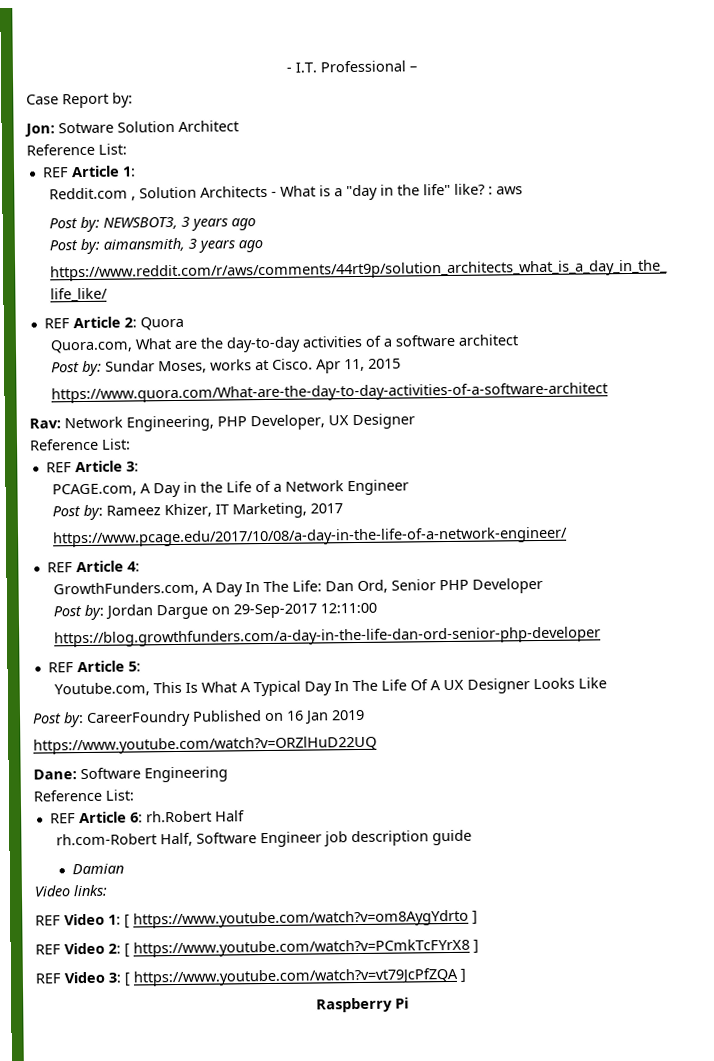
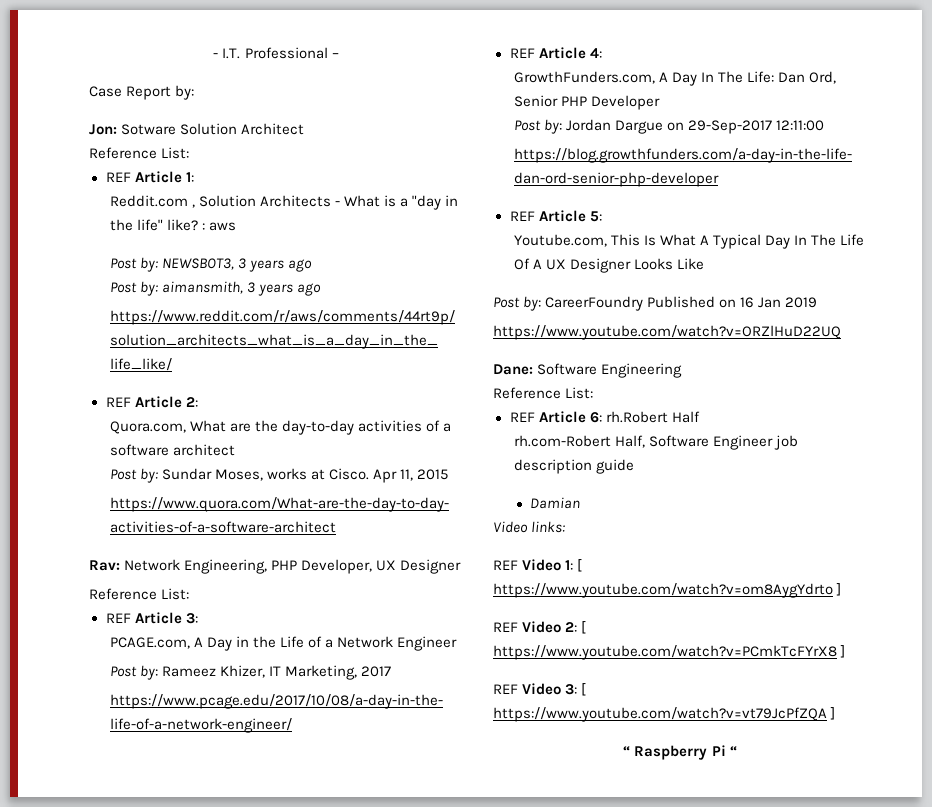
[139,316,184,331] Quora -> (198, 402) none
(466, 975) none -> [623,746,631,756] “
(409, 1003) none -> [729,746,737,756] “

